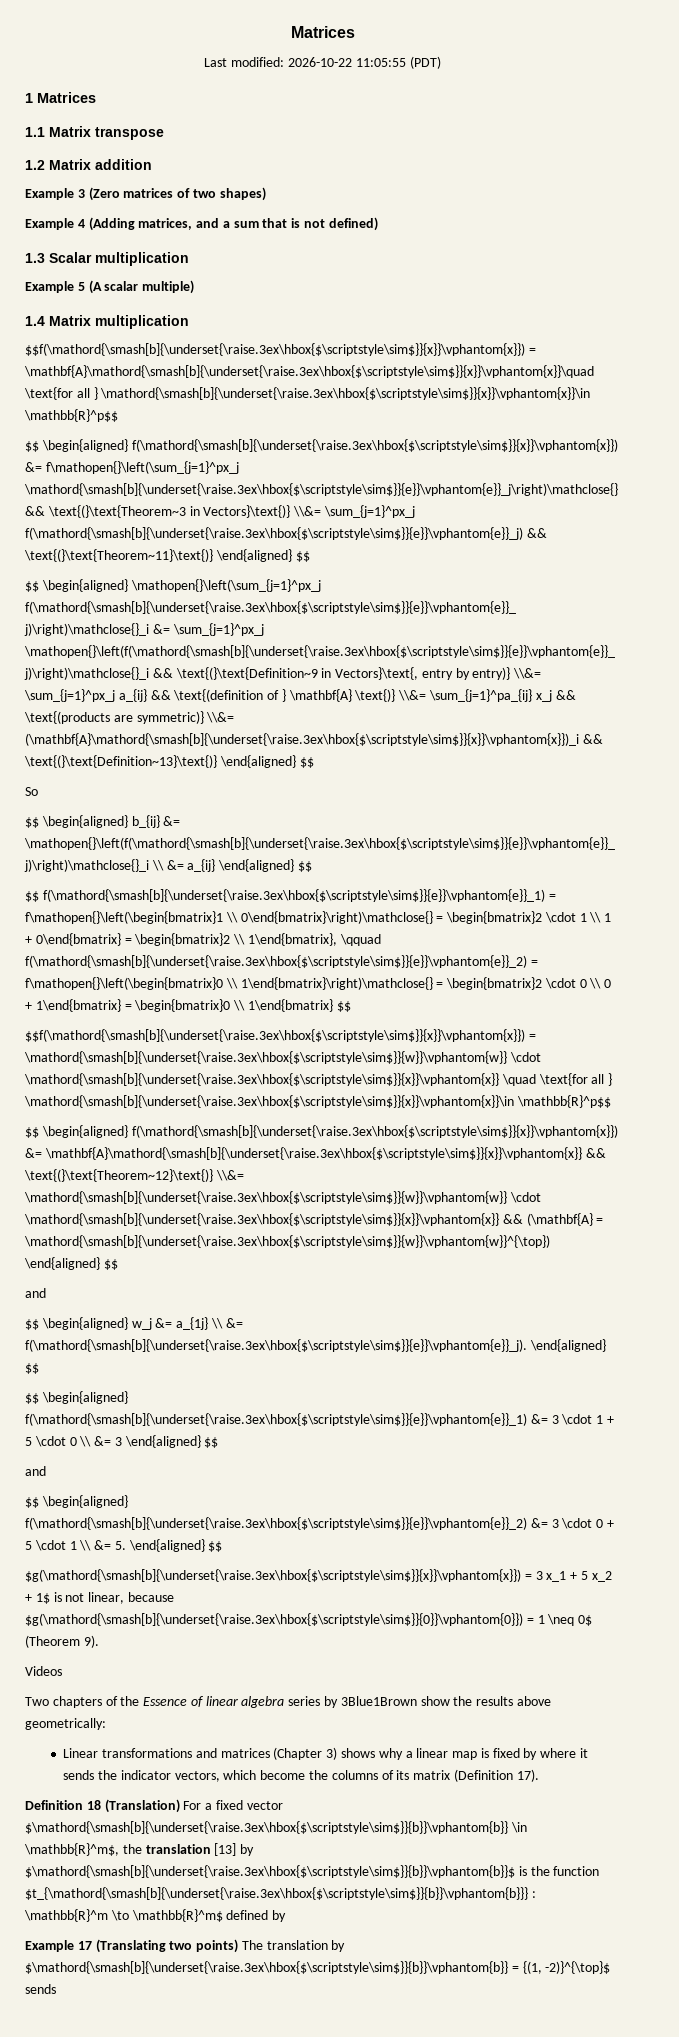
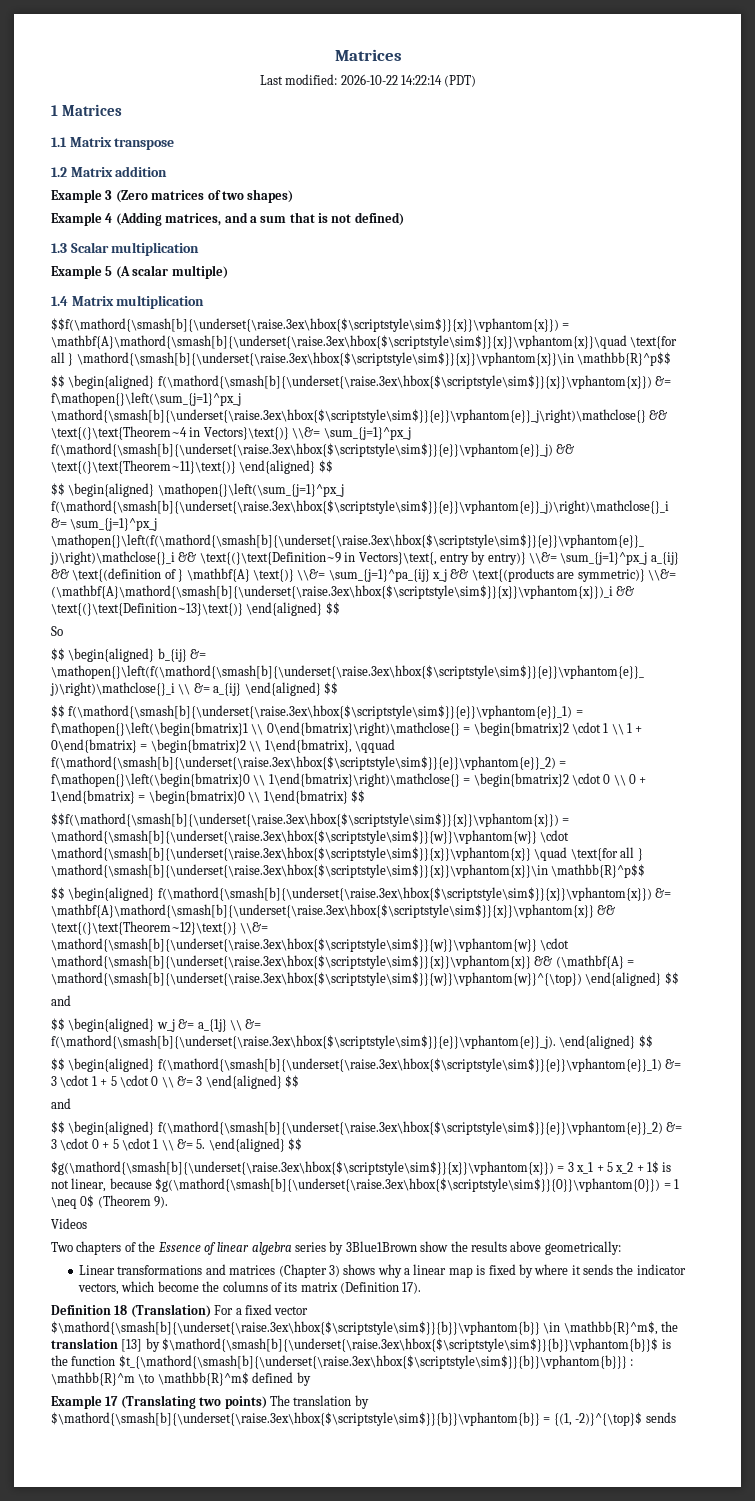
[355,58,406,67] 11:05:55 -> [400,75,442,85] 14:22:14
[47,505,186,518] \text{(}\text{Theorem~3 -> [51,426,187,440] \text{(}\text{Theorem~4

